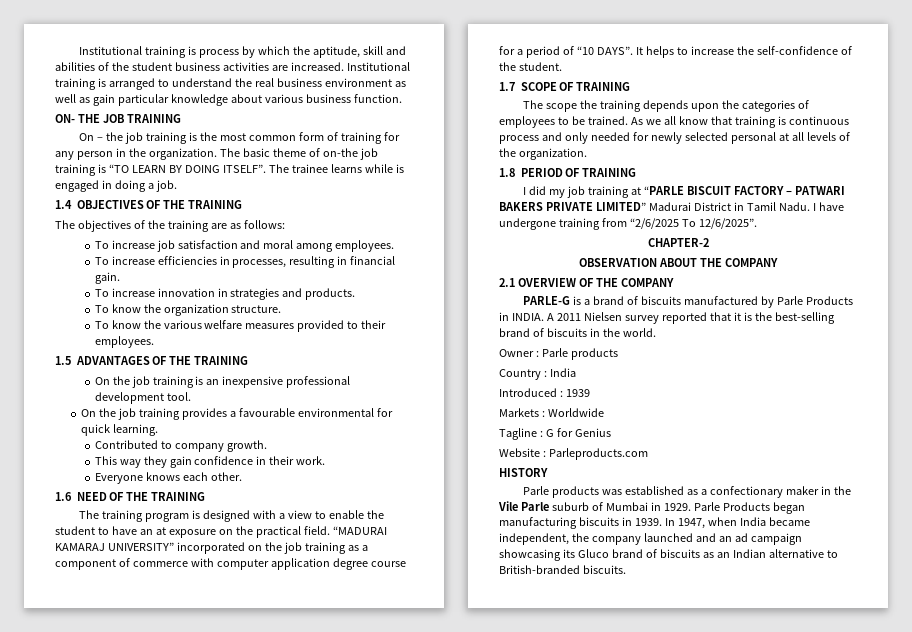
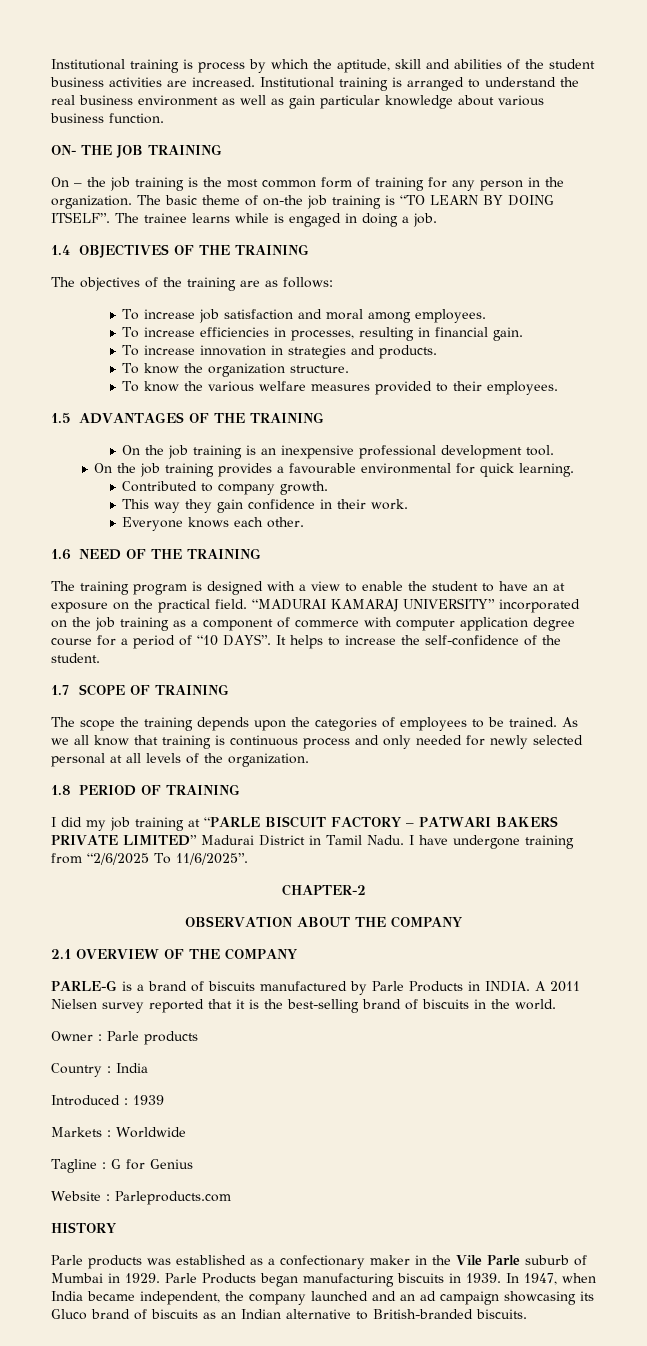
[698,218,757,229] 12/6/2025”. -> [175,853,248,865] 11/6/2025”.

